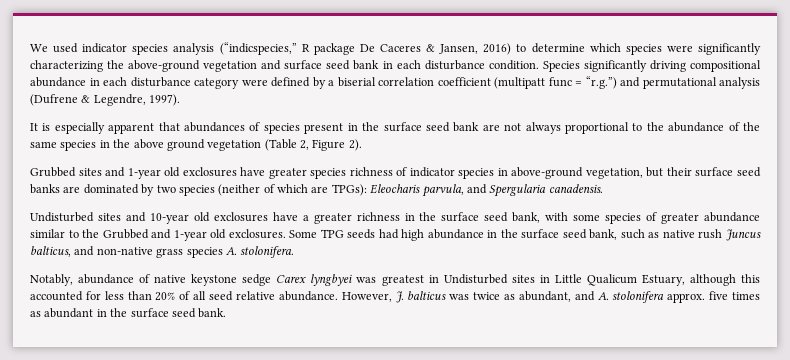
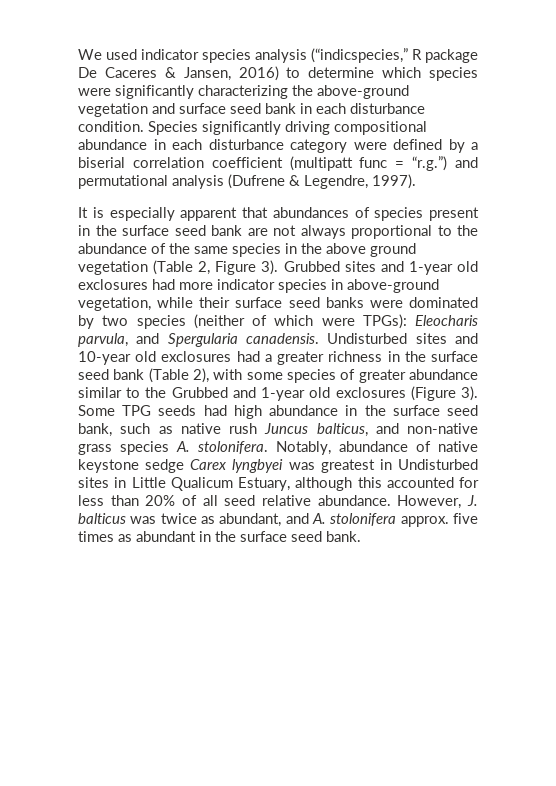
[348,139,362,151] 2). // -> [261,260,279,275] 3).
[240,167,408,179] have greater species richness of -> [152,279,213,290] had more
[646,167,664,177] but -> [157,297,194,308] while
[63,186,81,193] are -> [369,300,403,308] were
[311,186,329,193] are -> [321,318,355,326] were
(603, 188) // -> (319, 338) none
[272,212,298,221] have -> [236,351,260,362] had
[512,212,541,223] bank, -> [113,368,209,383] bank (Table 2),
[228,229,286,239] exclosures. -> [335,386,479,401] exclosures (Figure 3).
(295, 252) // -> (268, 447) none

